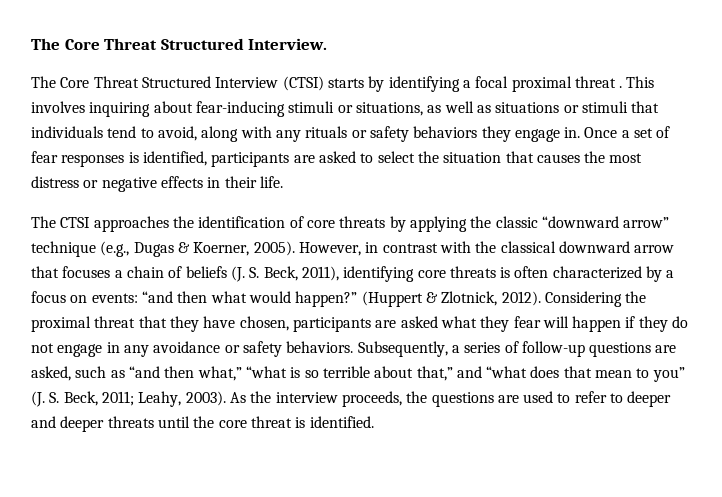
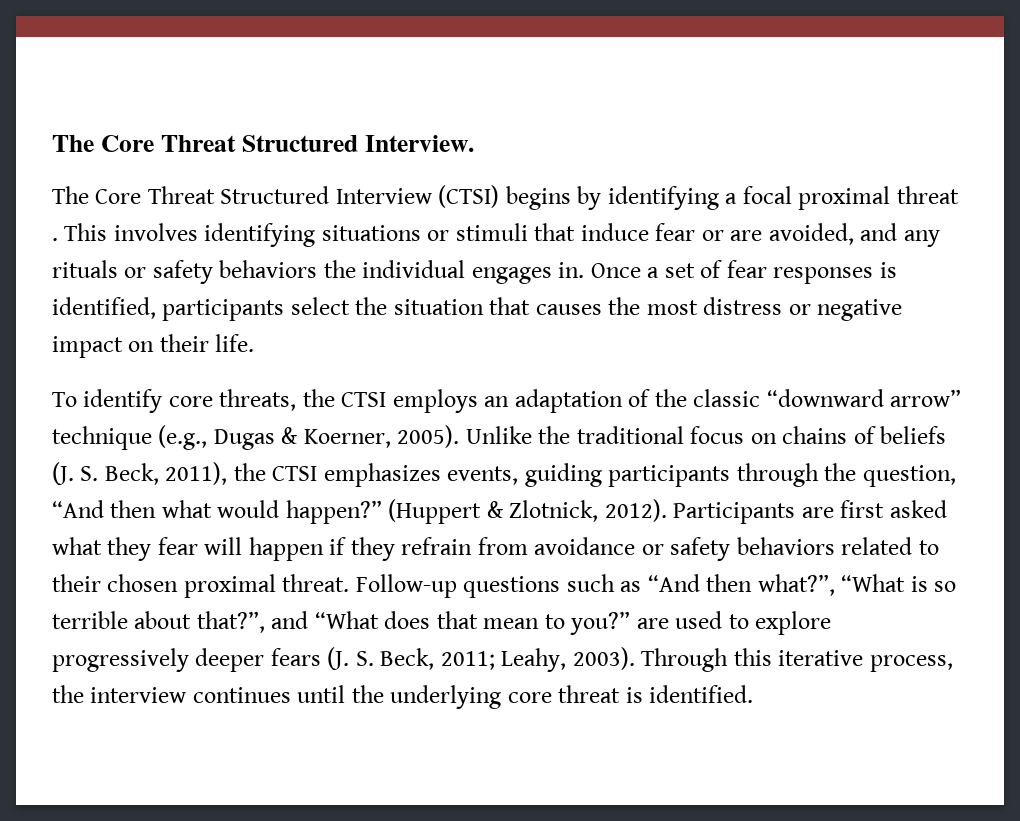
[327,78,364,88] starts -> [505,186,571,210] begins
[89,101,660,117] [31,126,272,142] inquiring about fear-inducing stimuli or situations, as well as situations or stimuli that individuals tend to avoid, along with -> [204,223,898,247] identifying situations or stimuli that induce fear or are avoided, and
[481,126,560,142] they engage -> [323,260,552,284] the individual engages
[293,151,374,163] are asked to -> (285, 310) none
[160,176,221,188] effects in -> [52,336,155,358] impact on
[31,216,467,232] The CTSI approaches the identification of core threats by applying -> [52,389,651,413] To identify core threats, the CTSI employs an adaptation of
[298,241,675,256] [31,266,164,278] However, in contrast with the classical downward arrow that focuses a chain -> [465,426,848,444] Unlike the traditional focus on chains
[343,266,675,282] [31,291,173,303] identifying core threats is often characterized by a focus on events: “and -> [233,463,956,487] [52,500,104,518] the CTSI emphasizes events, guiding participants through the question, “And
[544,291,647,307] [31,316,397,332] Considering the proximal threat that they have chosen, participants are -> [673,500,885,524] Participants are first
[672,316,689,328] [31,341,677,357] [31,366,287,381] do not engage in any avoidance or safety behaviors. Subsequently, a series of follow-up questions are asked, such as “and then what,” “what -> [401,537,939,561] [52,574,906,598] refrain from avoidance or safety behaviors related to their chosen proximal threat. Follow-up questions such as “And then what?”, “What
[416,366,528,381] that,” and “what -> [196,611,379,633] that?”, and “What
[652,367,685,382] you” -> [570,611,832,635] [52,648,321,672] you?” are used to explore progressively deeper fears
[229,391,672,407] [31,416,154,432] As the interview proceeds, the questions are used to refer to deeper and deeper threats -> [641,648,953,672] [52,685,291,703] Through this iterative process, the interview continues
(215, 422) none -> [390,685,502,709] underlying

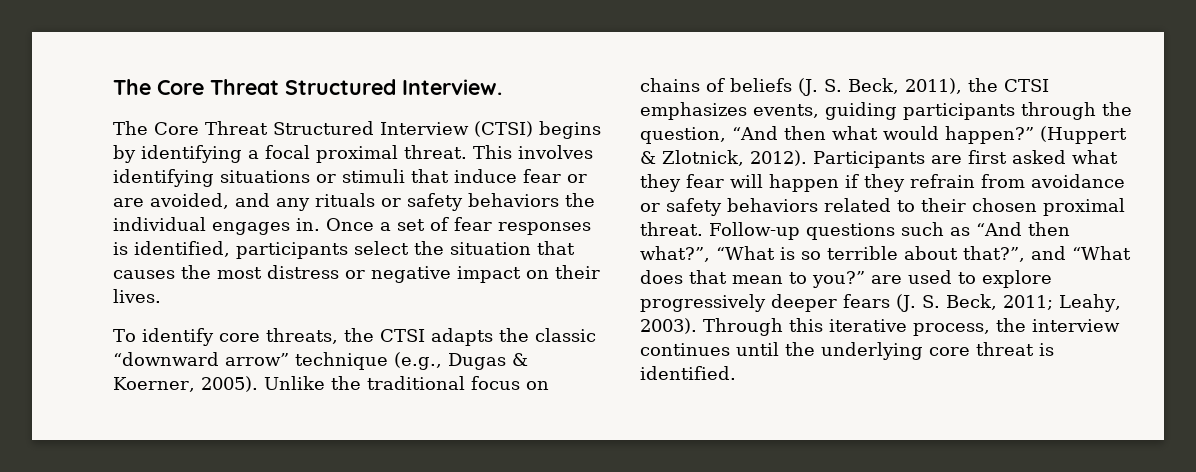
[896,186,959,204] [52,238,58,241] threat . -> [404,145,467,159] threat.
[215,334,255,352] life. -> [113,289,161,303] lives.
[392,389,651,413] employs an adaptation of -> [430,328,493,346] adapts

